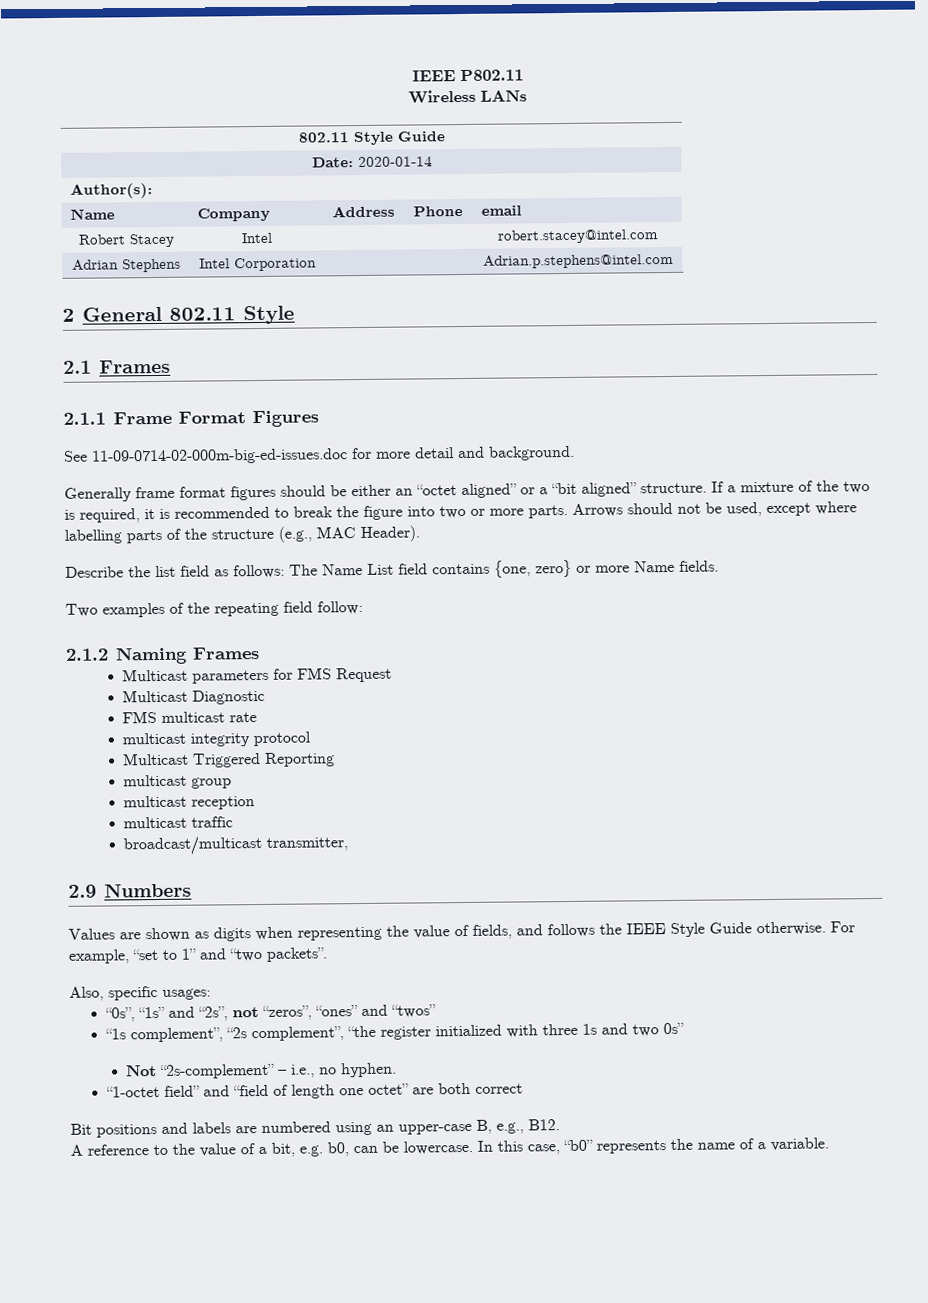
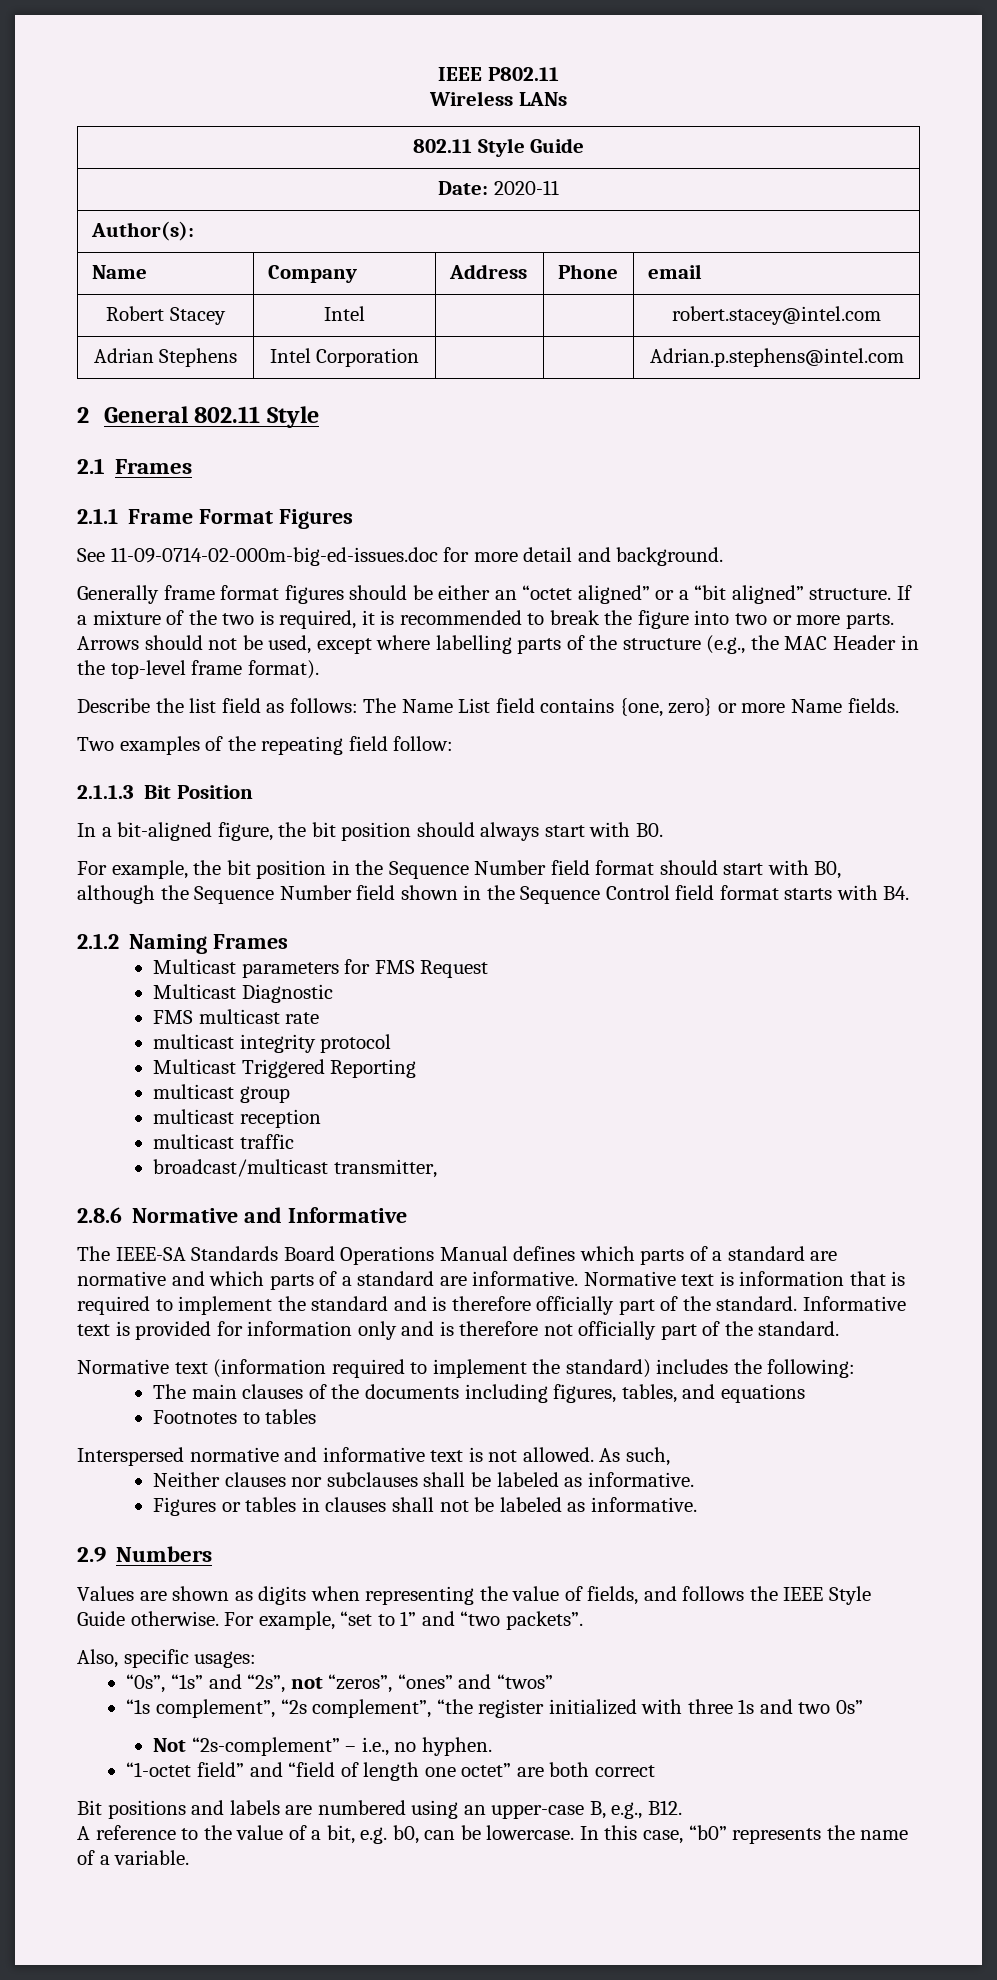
[357,156,433,168] 2020-01-14 -> [493,180,559,195] 2020-11
[316,525,420,543] MAC Header). -> [750,635,919,650] [77,660,319,679] the MAC Header in the top-level frame format).
(363, 607) none -> [77,785,253,799] [77,822,663,841] [77,860,842,879] [77,885,910,904] // 2.1.1.3 Bit Position // In a bit-aligned figure, the bit position should always start with B0. // For example, the bit position in the Sequence Number field format should start with B0, although the Sequence Number field shown in the Sequence Control field format starts with B4.
(349, 844) none -> [77,1207,407,1223] [77,1246,838,1265] [77,1271,906,1290] [77,1296,906,1315] [77,1321,840,1340] [77,1359,856,1378] [153,1384,805,1403] [153,1409,317,1424] [77,1447,670,1466] [153,1472,694,1487] [153,1497,697,1516] // 2.8.6 Normative and Informative // The IEEE-SA Standards Board Operations Manual defines which parts of a standard are normative and which parts of a standard are informative. Normative text is information that is required to implement the standard and is therefore officially part of the standard. Informative text is provided for information only and is therefore not officially part of the standard. // Normative text (information required to implement the standard) includes the following: // The main clauses of the documents including figures, tables, and equations // Footnotes to tables // Interspersed normative and informative text is not allowed. As such, // Neither clauses nor subclauses shall be labeled as informative. // Figures or tables in clauses shall not be labeled as informative.

